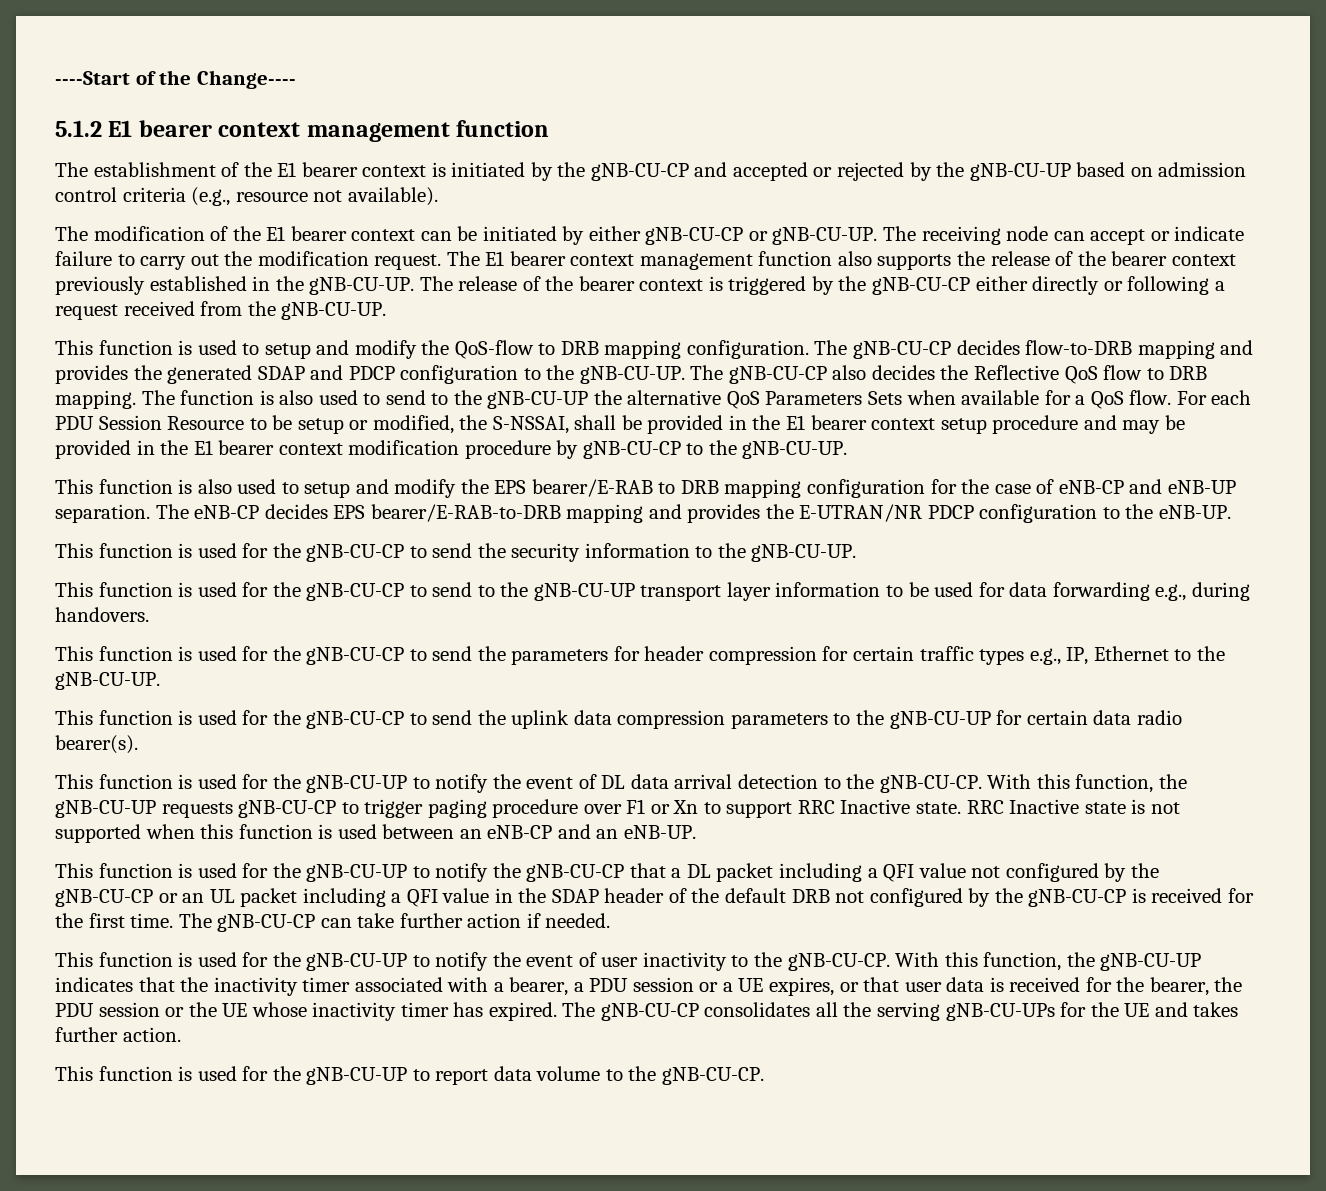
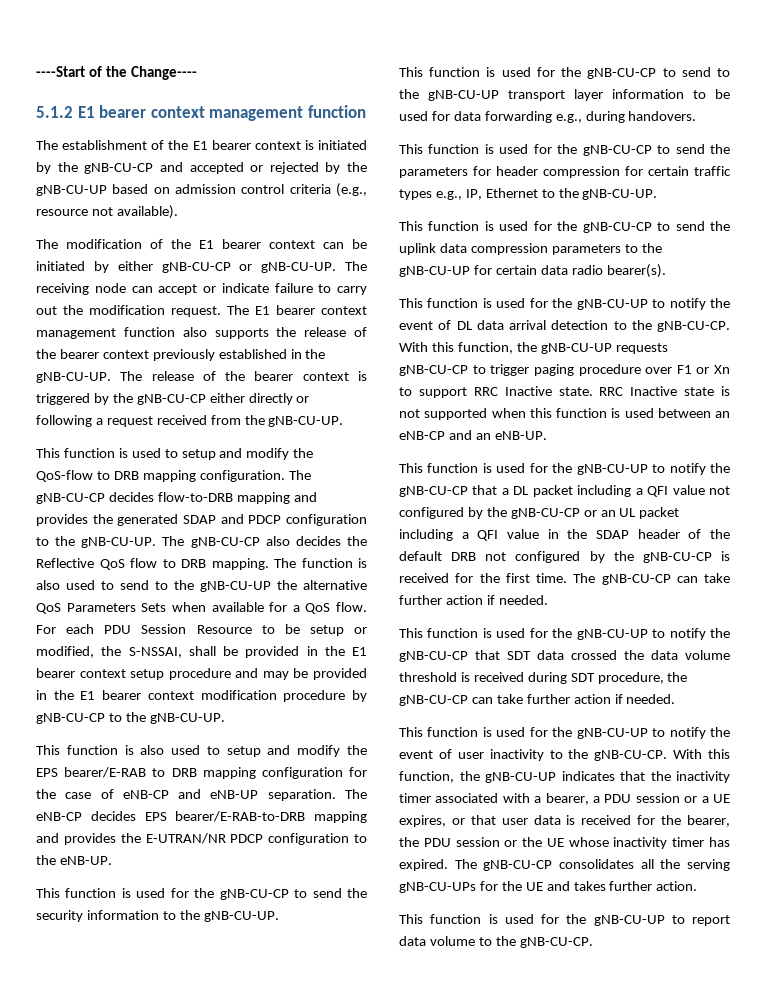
(611, 920) none -> [399,628,730,640] [399,650,730,662] [399,672,688,684] [399,694,676,706] // This function is used for the gNB-CU-UP to notify the gNB-CU-CP that SDT data crossed the data volume threshold is received during SDT procedure, the gNB-CU-CP can take further action if needed.

